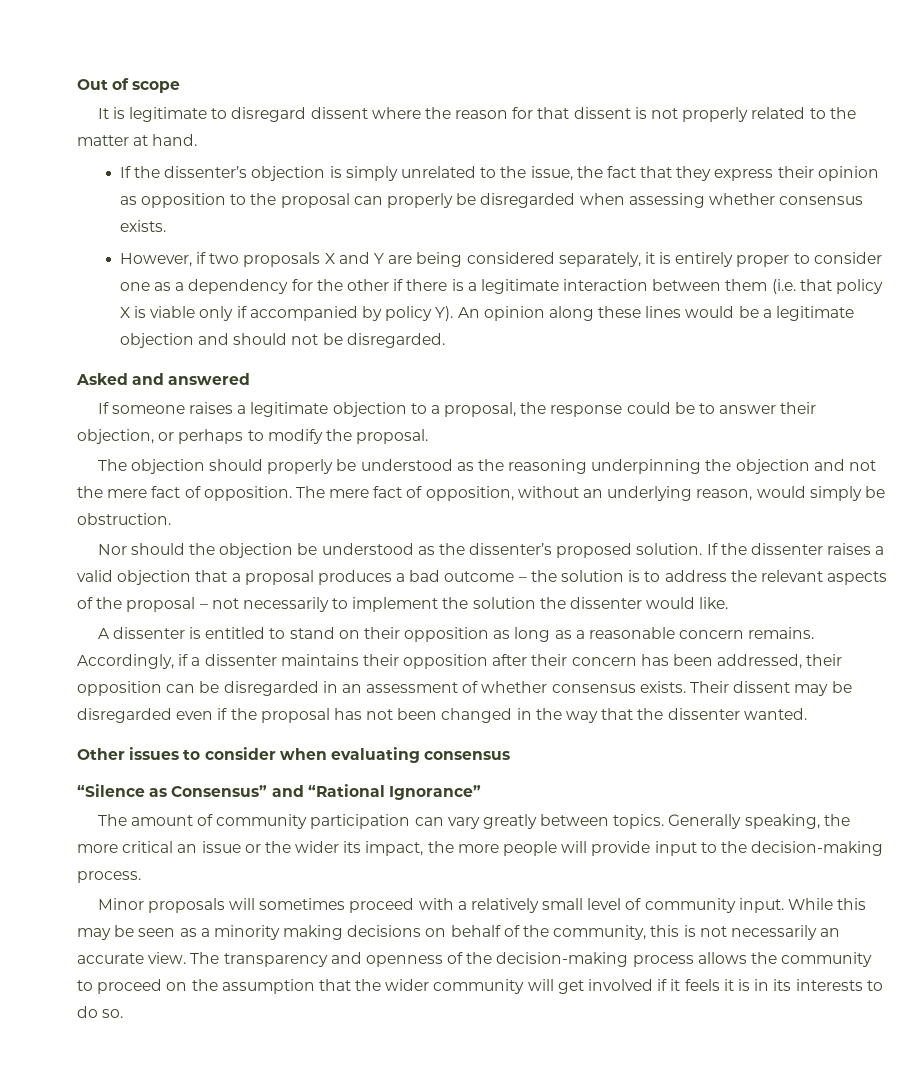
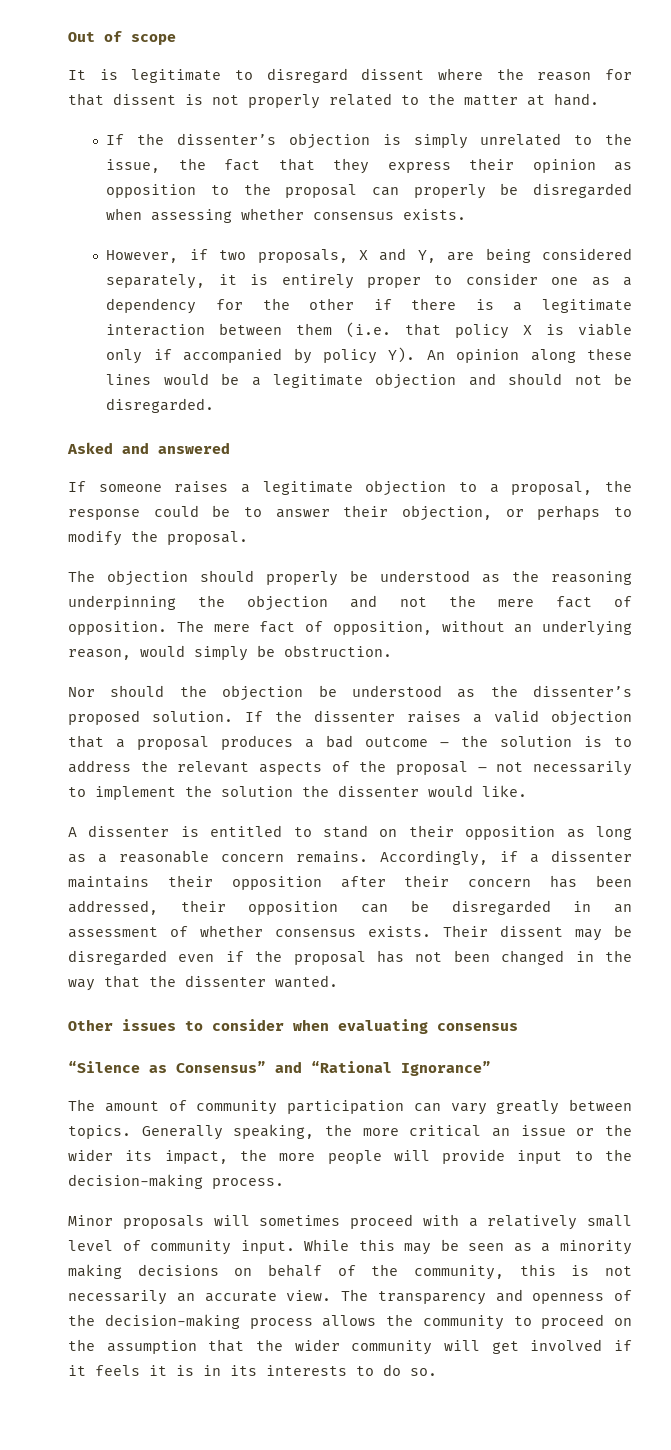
[243,252,321,267] proposals -> [257,249,348,263] proposals,
[374,253,385,264] Y -> [417,250,436,263] Y,

